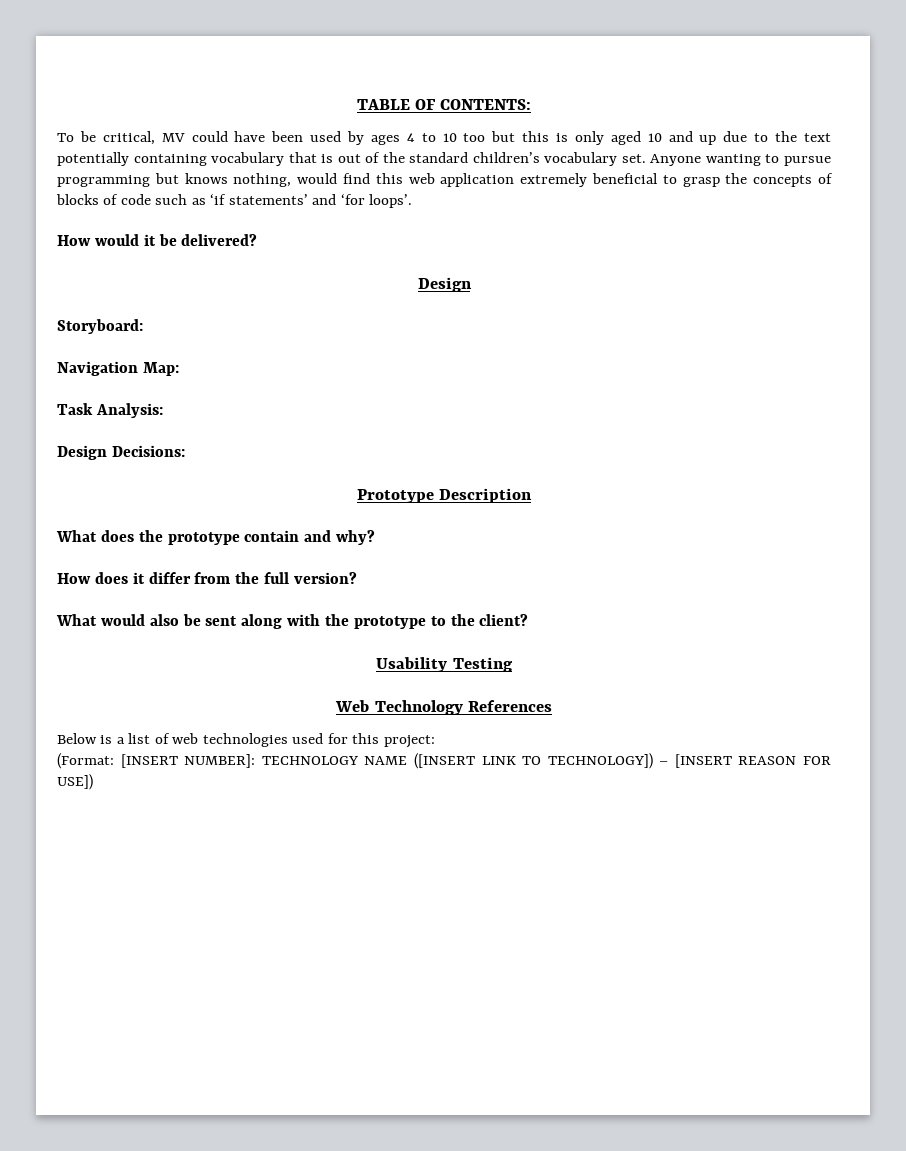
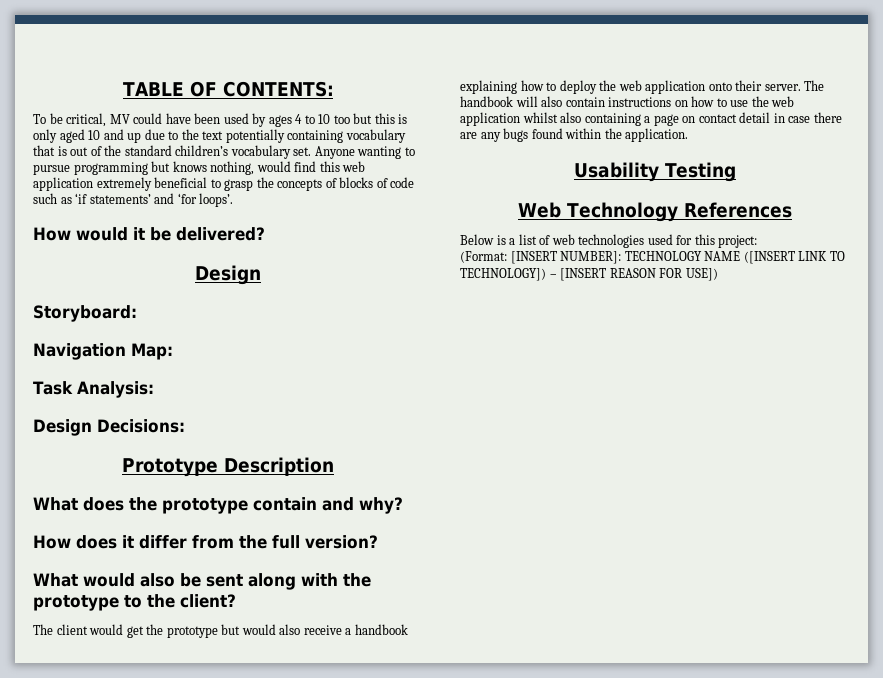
(529, 620) none -> [33,624,408,638] [460,80,825,94] [460,96,795,107] [460,112,842,126] [460,128,689,142] // The client would get the prototype but would also receive a handbook explaining how to deploy the web application onto their server. The handbook will also contain instructions on how to use the web application whilst also containing a page on contact detail in case there are any bugs found within the application.

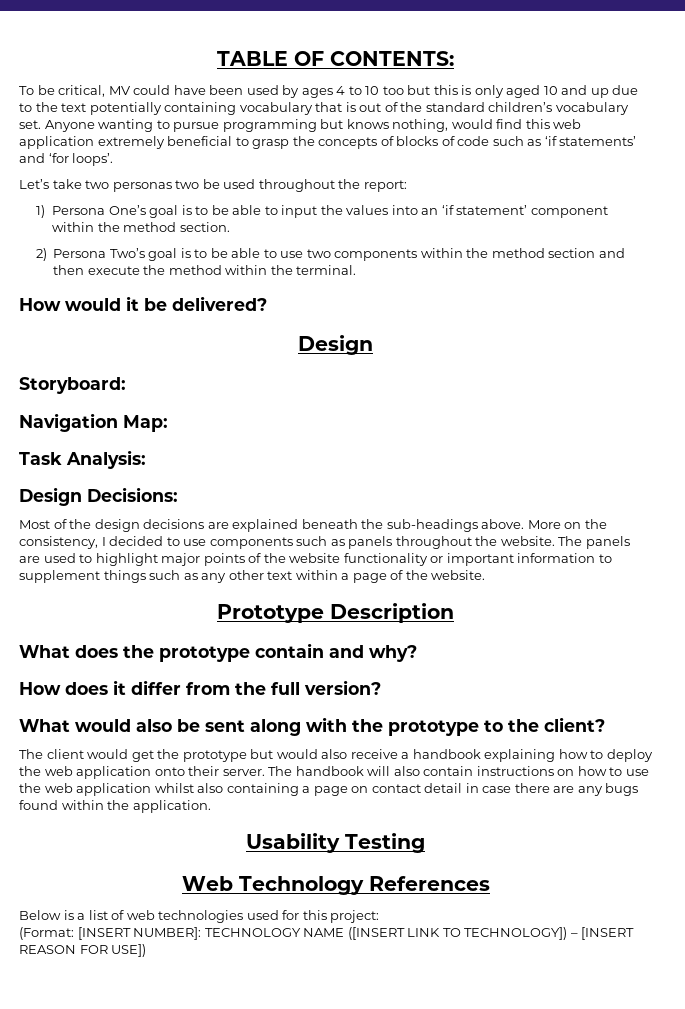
(234, 200) none -> [19,179,407,192] [35,205,608,218] [52,222,230,232] [35,248,625,261] [53,265,357,275] // Let’s take two personas two be used throughout the report: // 1) Persona One’s goal is to be able to input the values into an ‘if statement’ component within the method section. // 2) Persona Two’s goal is to be able to use two components within the method section and then execute the method within the terminal.
(185, 426) none -> [19,519,607,532] [19,536,630,549] [19,553,612,566] [19,570,486,583] // Most of the design decisions are explained beneath the sub-headings above. More on the consistency, I decided to use components such as panels throughout the website. The panels are used to highlight major points of the website functionality or important information to supplement things such as any other text within a page of the website.

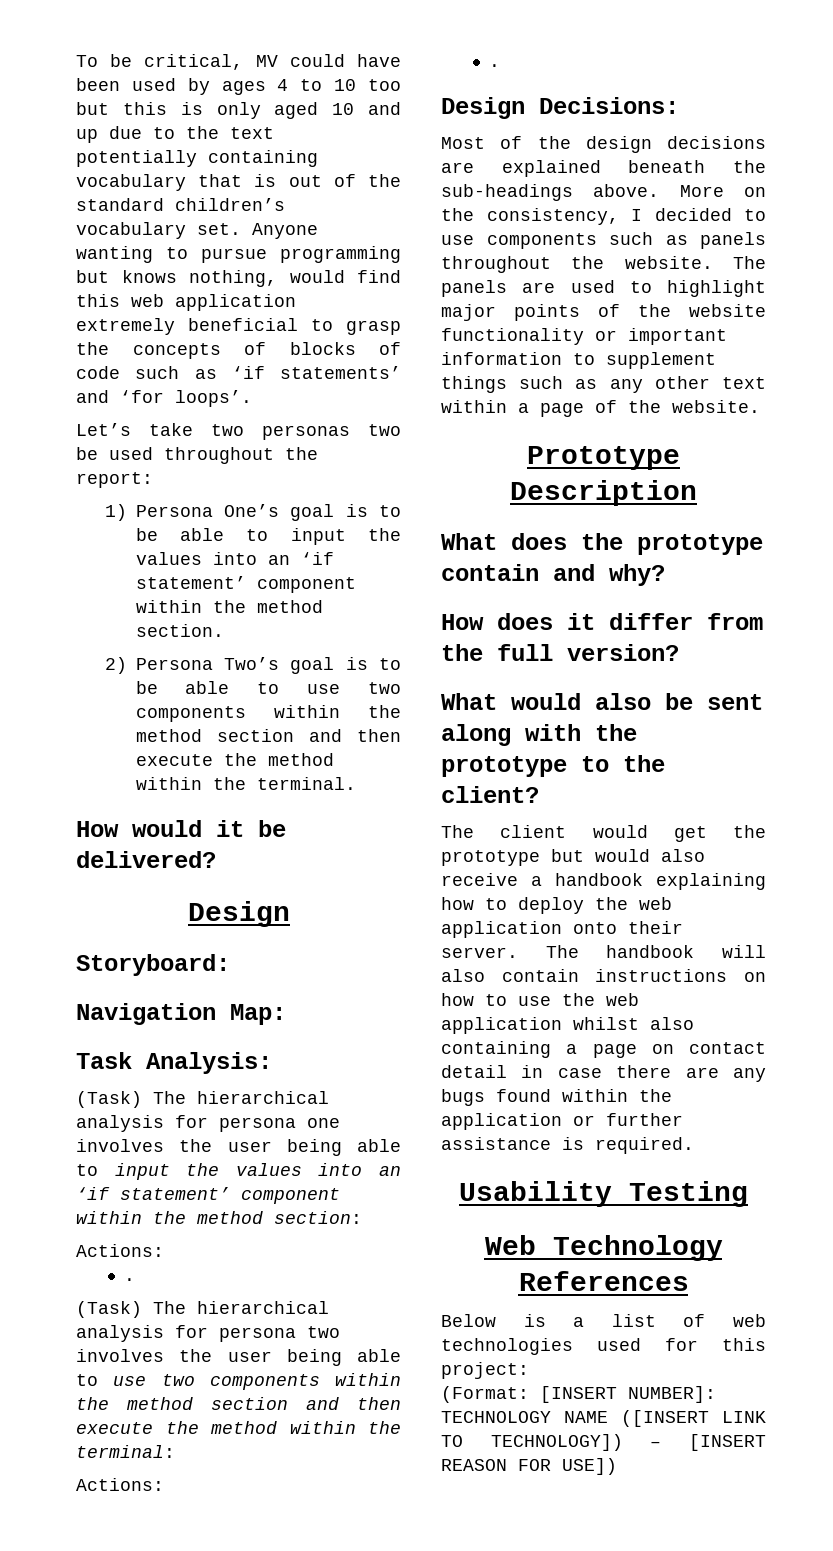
[217,51,454,66] TABLE OF CONTENTS: // -> (76, 61) none
(146, 459) none -> [76,1091,329,1108] [76,1115,340,1132] [76,1139,401,1156] [76,1163,401,1180] [76,1187,340,1204] [76,1211,362,1224] [76,1244,164,1257] [124,1278,136,1281] [76,1301,329,1318] [76,1325,340,1342] [76,1349,401,1366] [76,1373,401,1390] [76,1397,401,1410] [76,1421,401,1434] [76,1445,175,1458] [76,1478,164,1491] [489,64,501,67] // (Task) The hierarchical analysis for persona one involves the user being able to input the values into an ‘if statement’ component within the method section: // Actions: // . // (Task) The hierarchical analysis for persona two involves the user being able to use two components within the method section and then execute the method within the terminal: // Actions: // .
[132,800,211,813] application. -> [441,1113,683,1130] [441,1137,694,1154] application or further assistance is required.

